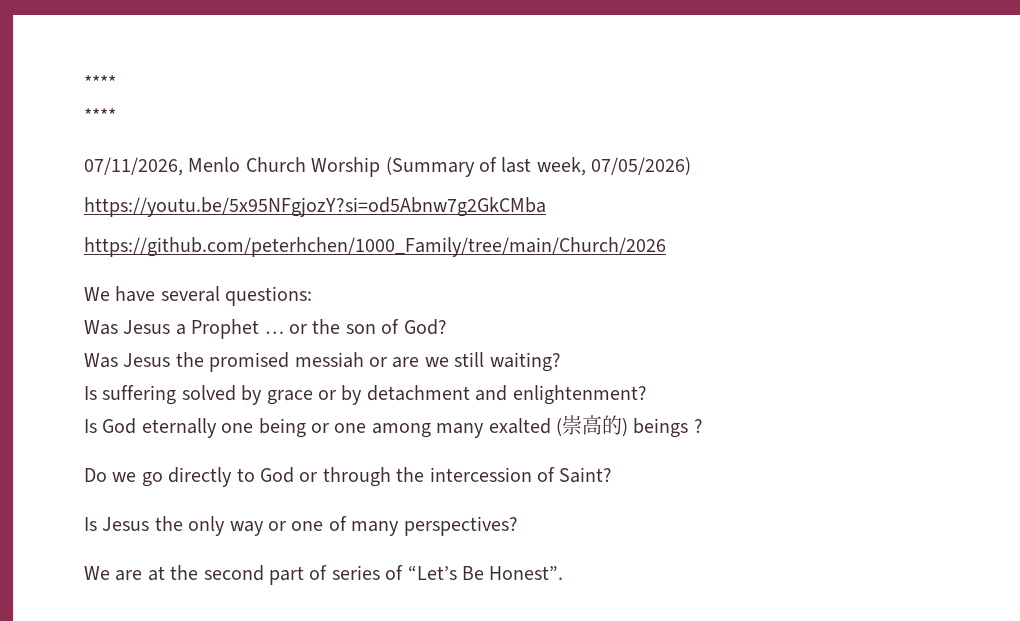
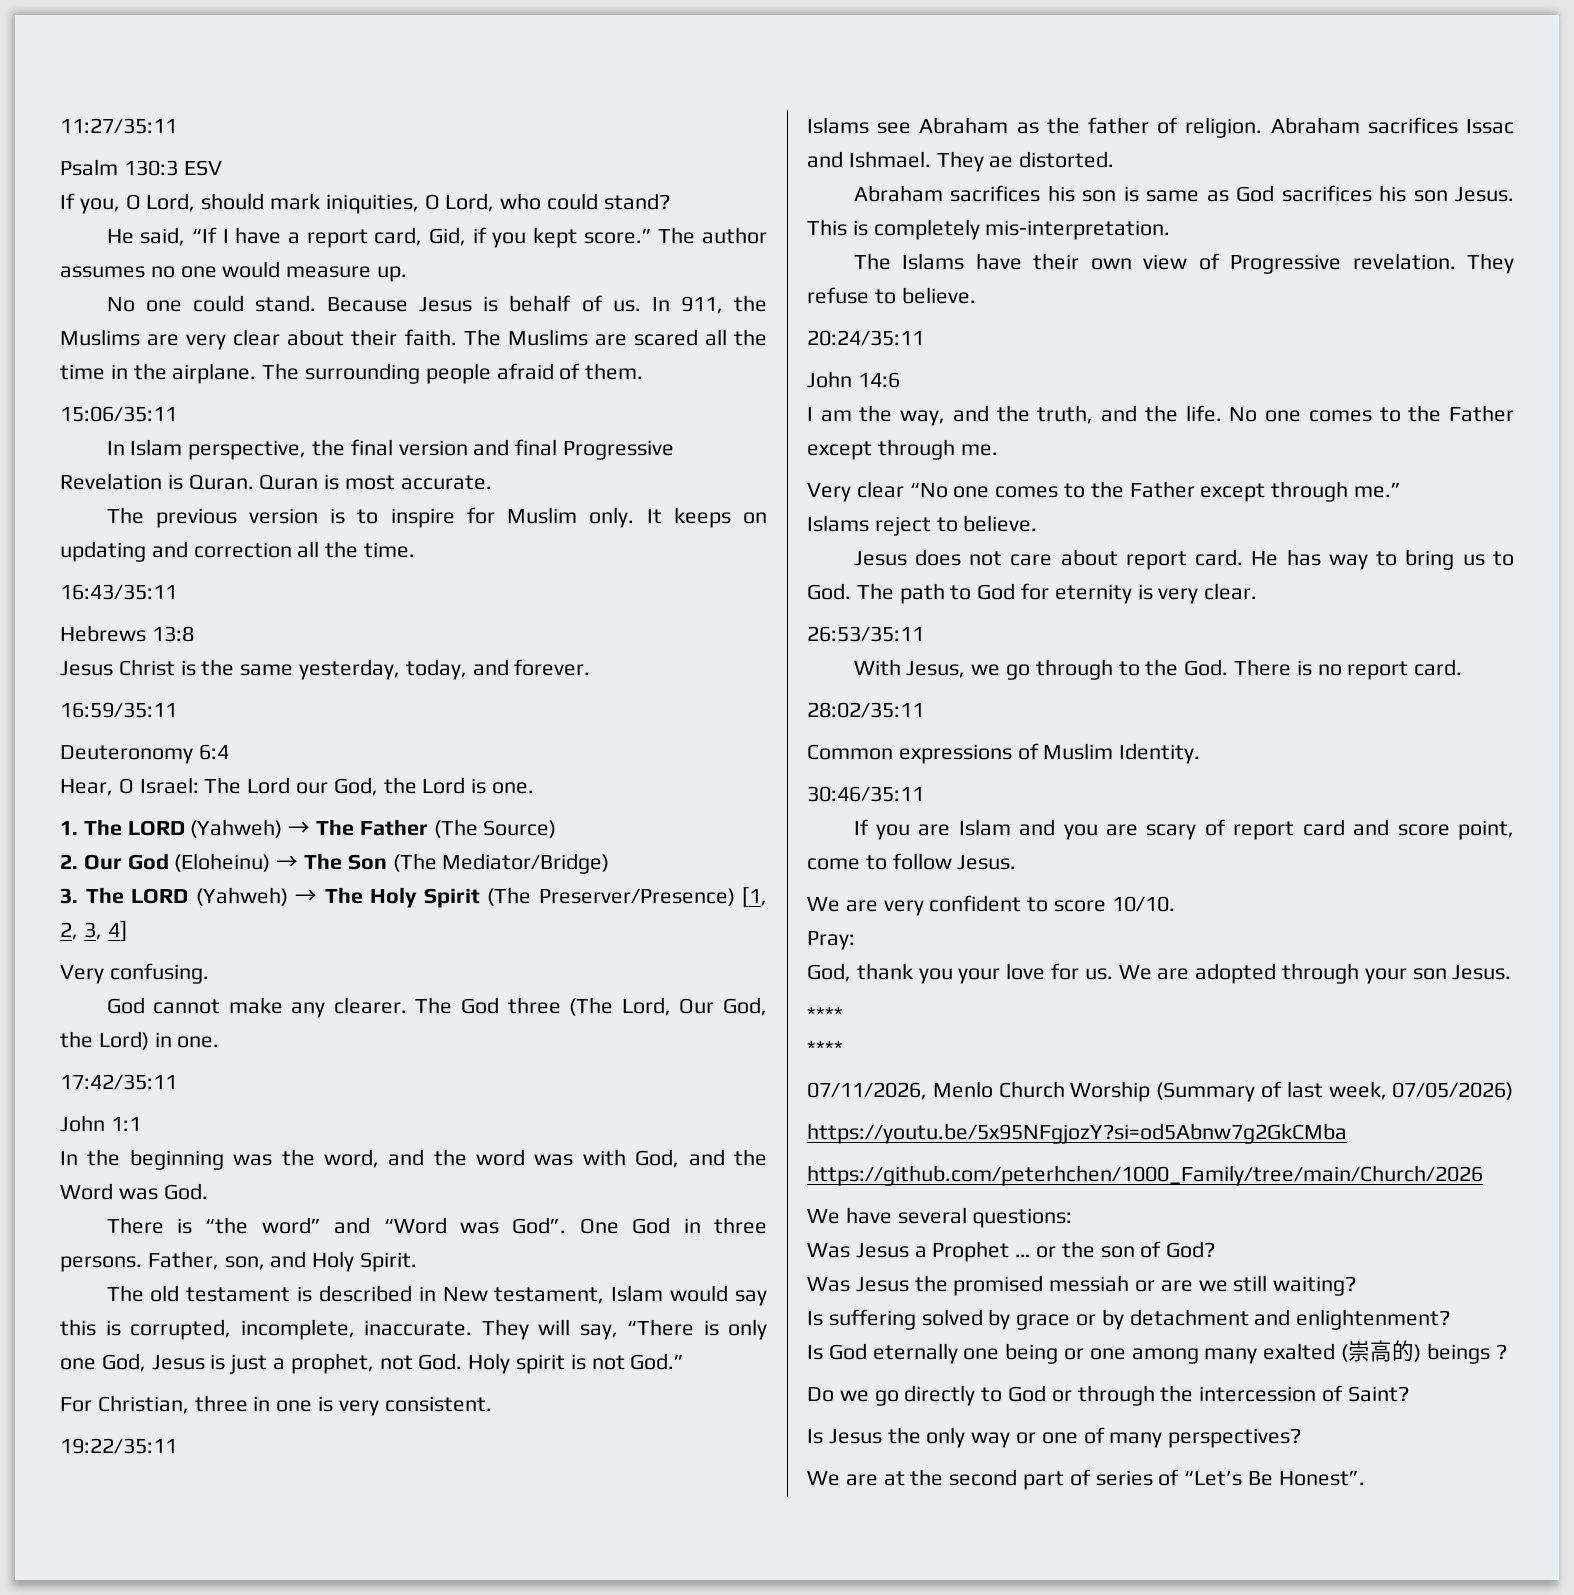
(84, 82) none -> [60,118,177,134] [60,159,222,176] [60,193,670,214] [106,227,768,248] [60,261,408,282] [106,295,768,314] [60,329,768,350] [60,363,644,384] [60,406,177,422] [106,439,674,460] [60,473,492,490] [106,507,768,528] [60,541,416,562] [60,584,177,600] [60,625,194,642] [60,659,591,680] [60,702,177,718] [60,744,229,764] [60,777,535,796] [60,819,557,838] [60,853,610,874] [60,887,767,908] [60,921,127,942] [60,963,209,984] [106,997,767,1018] [60,1031,220,1050] [60,1074,177,1090] [60,1115,141,1132] [60,1149,767,1170] [60,1183,208,1200] [106,1217,767,1234] [60,1251,418,1272] [106,1285,767,1306] [60,1319,767,1340] [60,1353,685,1374] [60,1395,492,1416] [60,1438,177,1454] [807,117,1514,138] [807,151,1115,172] [853,185,1514,202] [807,219,1171,240] [853,253,1514,274] [807,287,976,304] [807,330,924,346] [807,371,900,388] [807,405,1514,426] [807,439,998,460] [807,481,1402,502] [807,515,1038,536] [853,549,1514,570] [807,583,1258,604] [807,626,924,642] [853,659,1463,680] [807,702,924,718] [807,743,1201,764] [807,786,924,802] [853,819,1514,840] [807,853,1017,870] [807,895,1175,916] [807,931,855,950] [807,963,1512,984] 11:27/35:11 // Psalm 130:3 ESV // If you, O Lord, should mark iniquities, O Lord, who could stand? // He said, “If I have a report card, Gid, if you kept score.” The author assumes no one would measure up. // No one could stand. Because Jesus is behalf of us. In 911, the Muslims are very clear about their faith. The Muslims are scared all the time in the airplane. The surrounding people afraid of them. // 15:06/35:11 // In Islam perspective, the final version and final Progressive Revelation is Quran. Quran is most accurate. // The previous version is to inspire for Muslim only. It keeps on updating and correction all the time. // 16:43/35:11 // Hebrews 13:8 // Jesus Christ is the same yesterday, today, and forever. // 16:59/35:11 // Deuteronomy 6:4 // Hear, O Israel: The Lord our God, the Lord is one. // 1. The LORD (Yahweh) → The Father (The Source) // 2. Our God (Eloheinu) → The Son (The Mediator/Bridge) // 3. The LORD (Yahweh) → The Holy Spirit (The Preserver/Presence) [1, 2, 3, 4] // Very confusing. // God cannot make any clearer. The God three (The Lord, Our God, the Lord) in one. // 17:42/35:11 // John 1:1 // In the beginning was the word, and the word was with God, and the Word was God. // There is “the word” and “Word was God”. One God in three persons. Father, son, and Holy Spirit. // The old testament is described in New testament, Islam would say this is corrupted, incomplete, inaccurate. They will say, “There is only one God, Jesus is just a prophet, not God. Holy spirit is not God.” // For Christian, three in one is very consistent. // 19:22/35:11 // Islams see Abraham as the father of religion. Abraham sacrifices Issac and Ishmael. They ae distorted. // Abraham sacrifices his son is same as God sacrifices his son Jesus. This is completely mis-interpretation. // The Islams have their own view of Progressive revelation. They refuse to believe. // 20:24/35:11 // John 14:6 // I am the way, and the truth, and the life. No one comes to the Father except through me. // Very clear “No one comes to the Father except through me.” // Islams reject to believe. // Jesus does not care about report card. He has way to bring us to God. The path to God for eternity is very clear. // 26:53/35:11 // With Jesus, we go through to the God. There is no report card. // 28:02/35:11 // Common expressions of Muslim Identity. // 30:46/35:11 // If you are Islam and you are scary of report card and score point, come to follow Jesus. // We are very confident to score 10/10. // Pray: // God, thank you your love for us. We are adopted through your son Jesus. //

